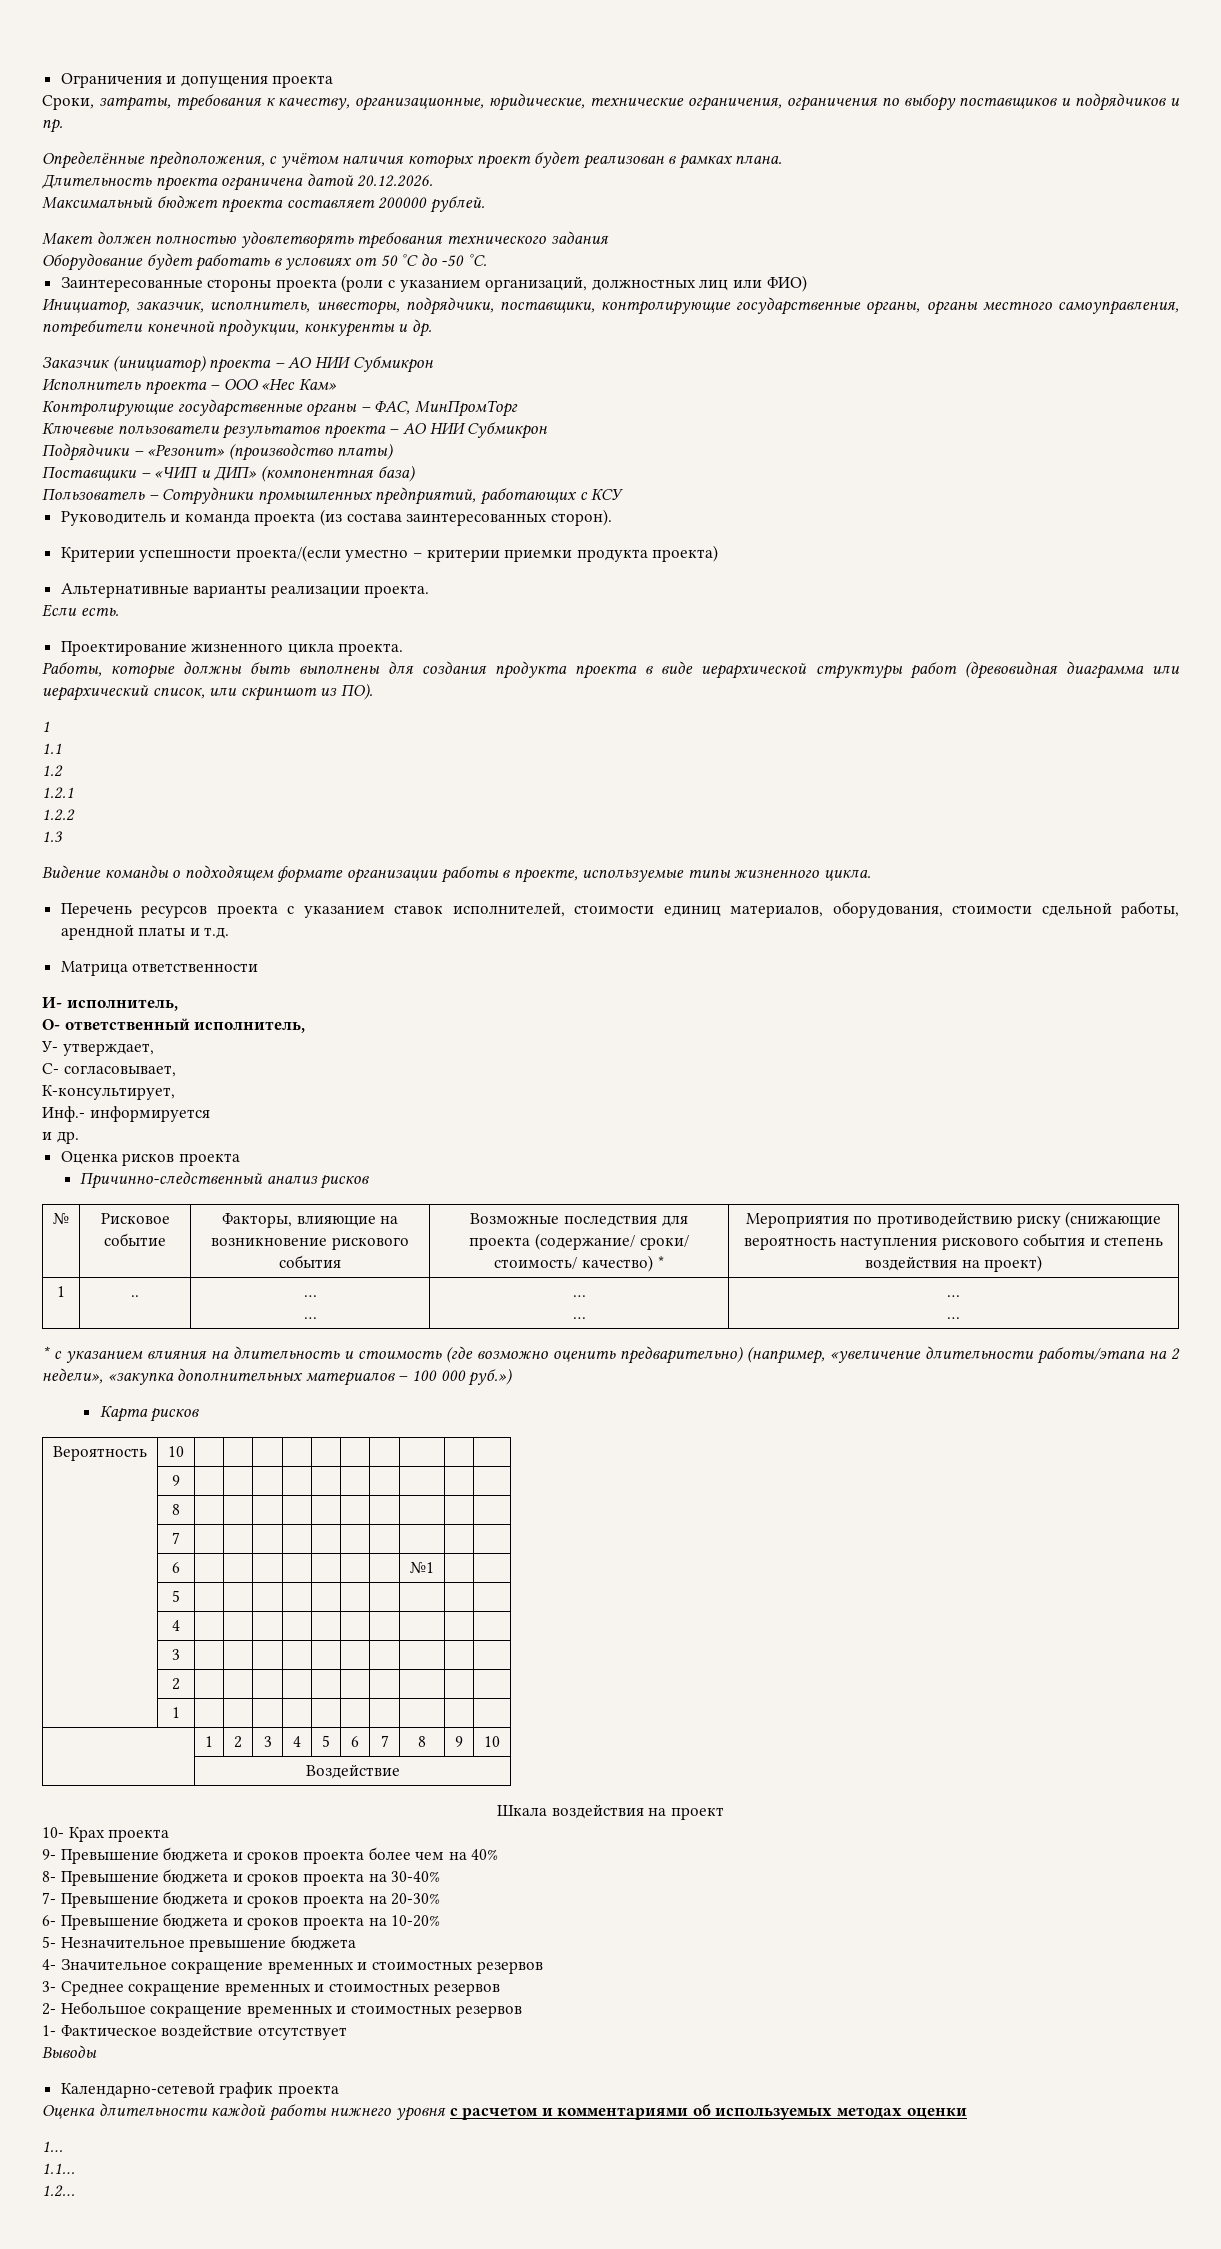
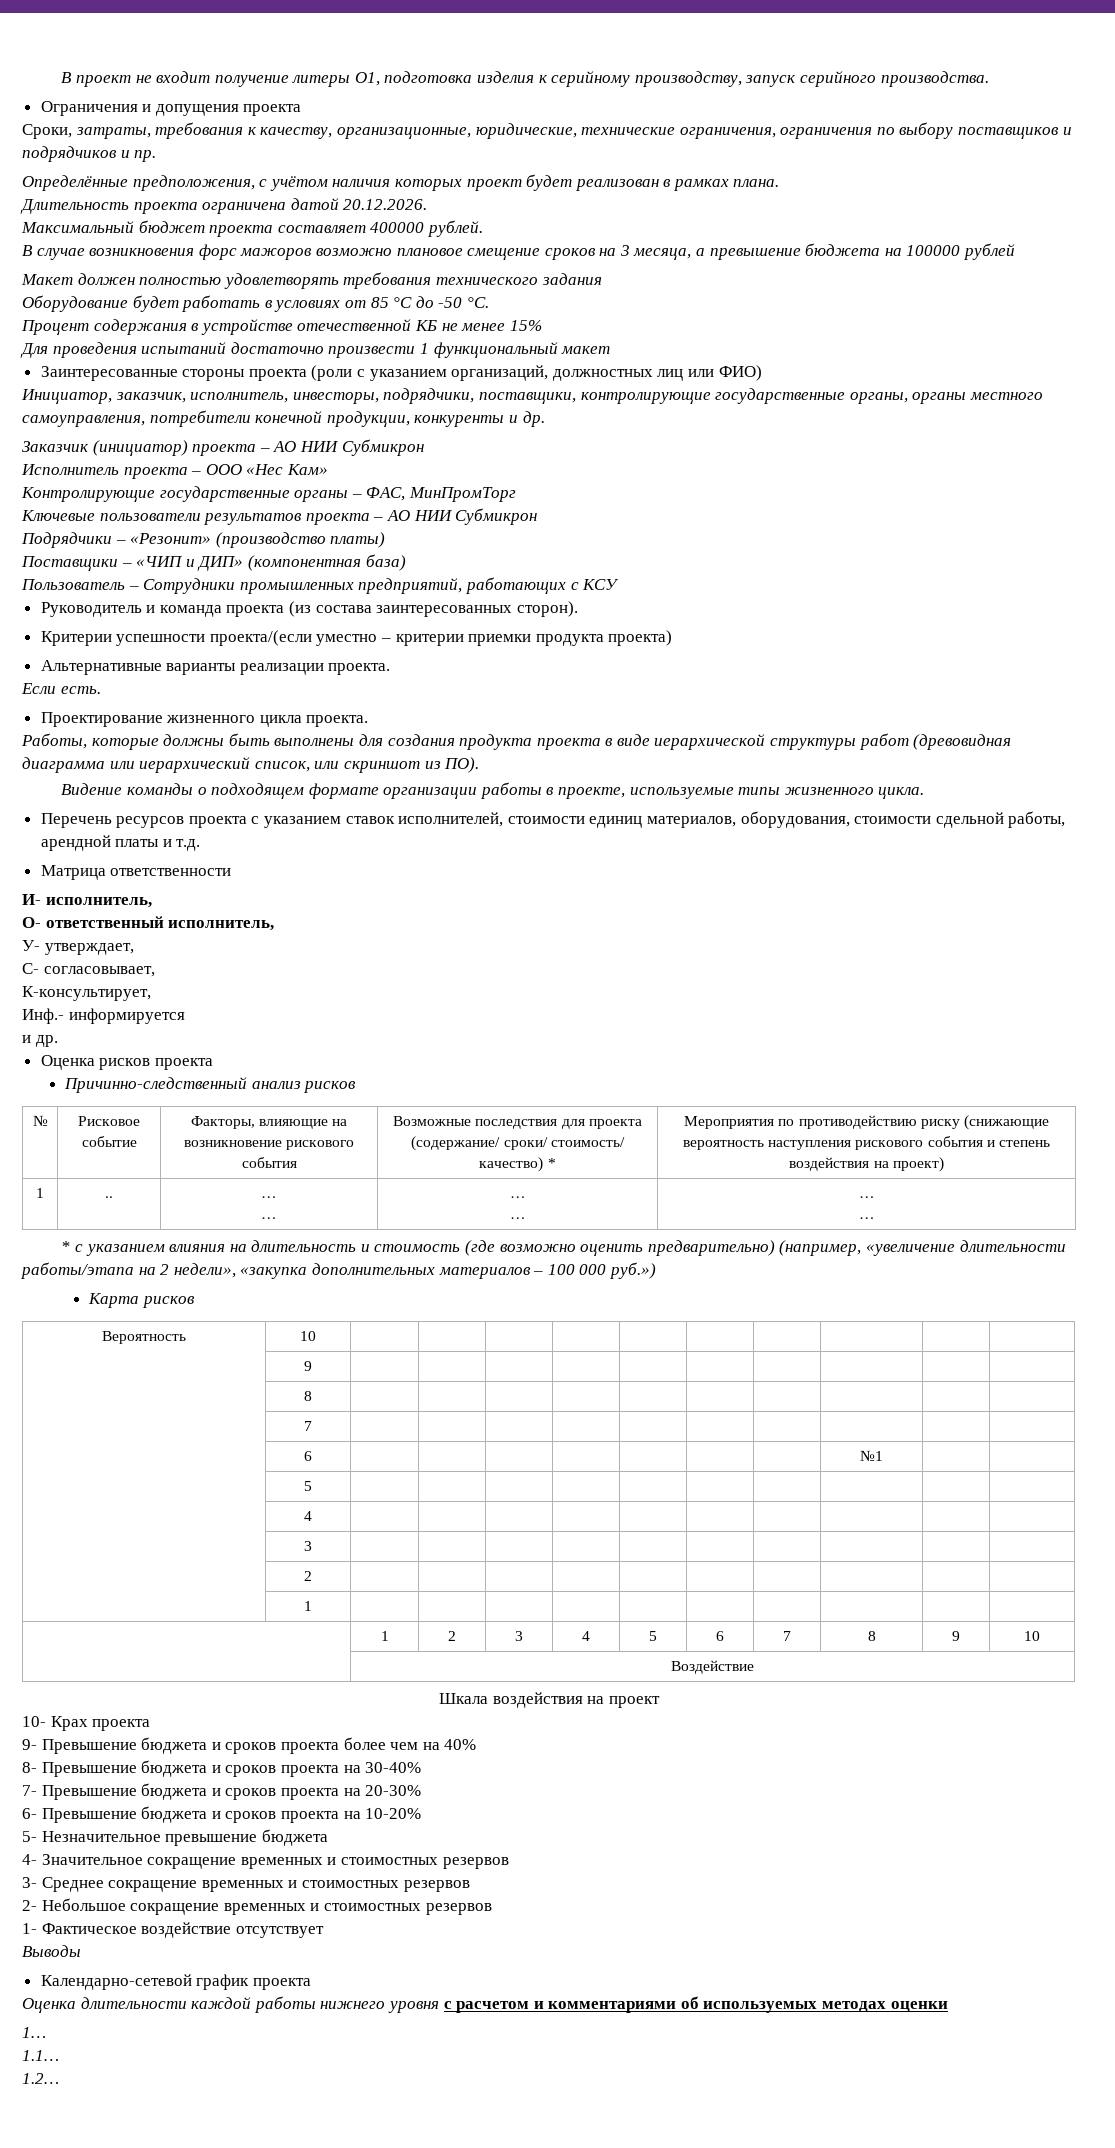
(60, 80) none -> [61,71,989,87] В проект не входит получение литеры О1, подготовка изделия к серийному производству, запуск серийного производства. //
[378,197,428,209] 200000 -> [370,222,425,233] 400000
(485, 204) none -> [22,243,1016,260] // В случае возникновения форс мажоров возможно плановое смещение сроков на 3 месяца, а превышение бюджета на 100000 рублей
[380,255,398,267] 50 -> [370,297,389,308] 85
(487, 260) none -> [21,319,542,335] [20,342,611,358] // Процент содержания в устройстве отечественной КБ не менее 15% // Для проведения испытаний достаточно произвести 1 функциональный макет
[42,721,50,732] [42,743,62,754] [42,765,63,777] [42,787,74,799] [42,809,75,821] [42,831,63,842] // 1 // 1.1 // 1.2 // 1.2.1 // 1.2.2 // 1.3 -> (480, 765) none

